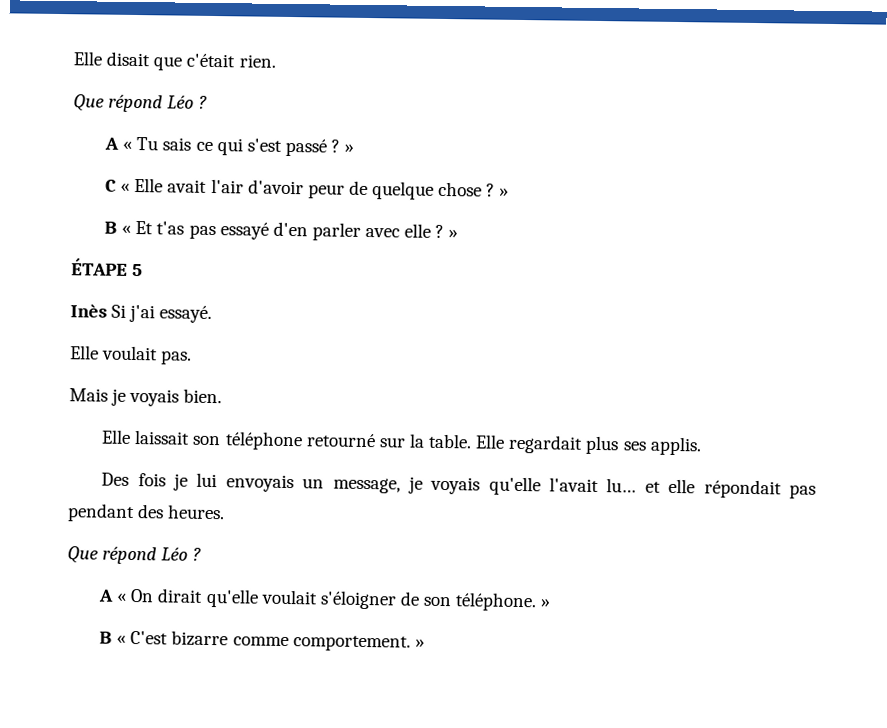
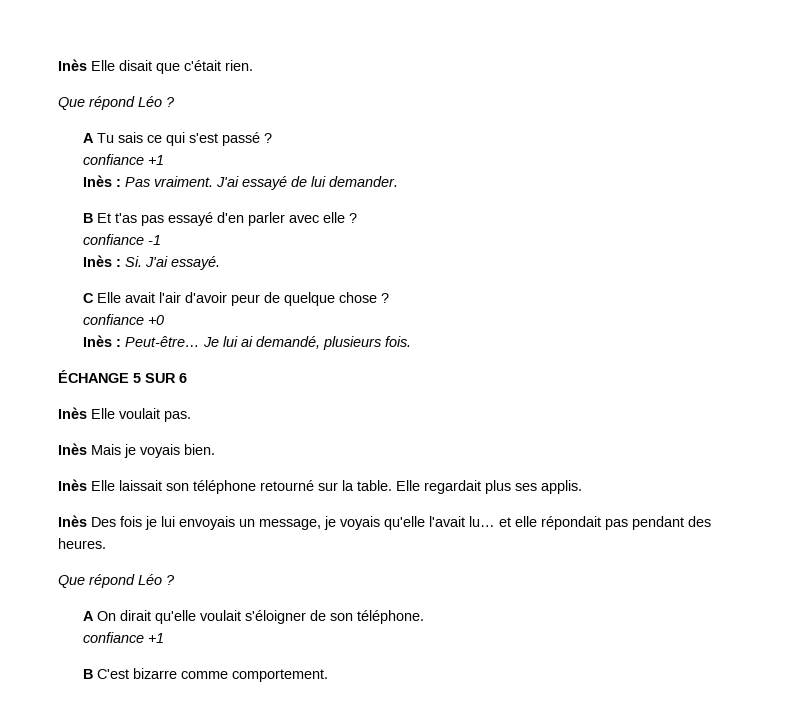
(73, 58) none -> [58,59,87,71] Inès
[122,140,133,150] « -> (95, 138) none
[344,143,355,153] » -> [83,154,165,165] [83,175,399,190] [83,212,358,226] [83,234,162,245] [83,255,221,270] // confiance +1 // Inès : Pas vraiment. J'ai essayé de lui demander. // B Et t'as pas essayé d'en parler avec elle ? // confiance -1 // Inès : Si. J'ai essayé.
[120,182,131,192] « -> (95, 298) none
[499,187,510,197] [104,221,459,241] [71,258,144,277] [70,304,213,324] » // B « Et t'as pas essayé d'en parler avec elle ? » // ÉTAPE 5 // Inès Si j'ai essayé. // -> [83,314,165,325] [83,335,412,350] [58,370,187,383] [58,407,87,419] // confiance +0 // Inès : Peut-être… Je lui ai demandé, plusieurs fois. // ÉCHANGE 5 SUR 6 // Inès
(193, 357) none -> [58,443,87,455] Inès
(223, 396) none -> [58,479,87,491] Inès
(702, 446) none -> [58,515,87,527] Inès
[116,592,128,602] « -> (95, 616) none
[540,598,551,608] [99,631,127,644] » // B « -> [83,632,165,643] [83,669,94,679] // confiance +1 // B
[414,638,425,648] » -> (329, 675) none

